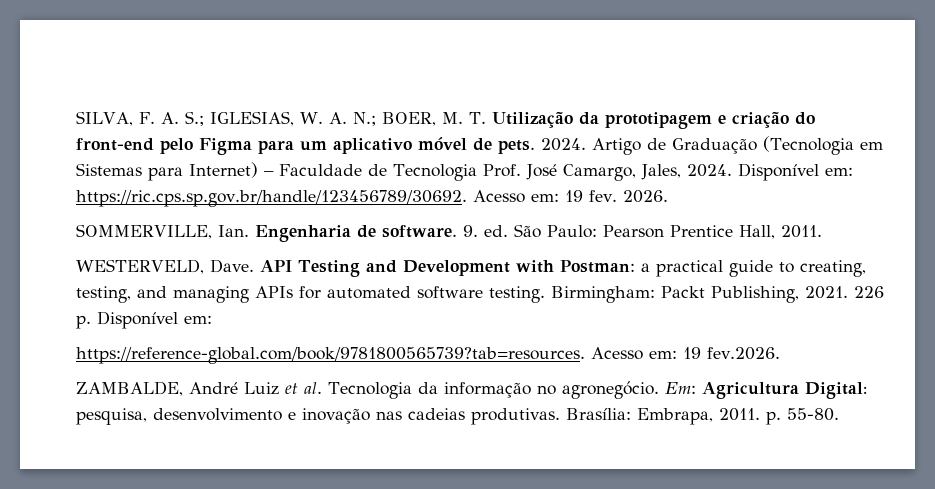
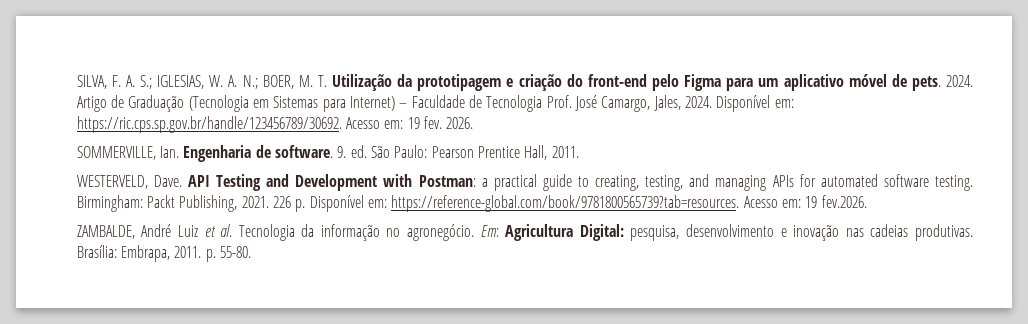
(213, 319) // -> (388, 203) none

